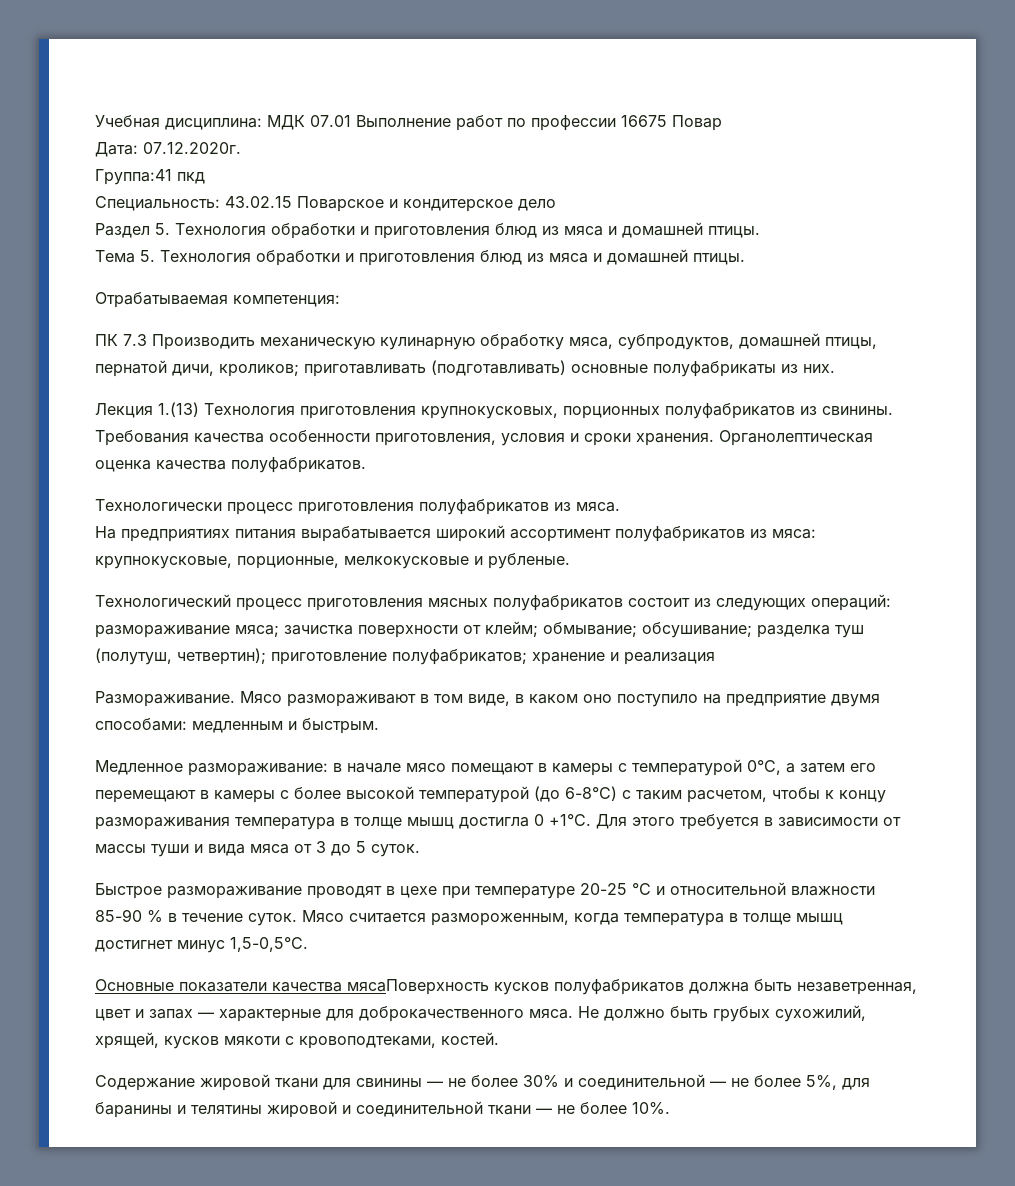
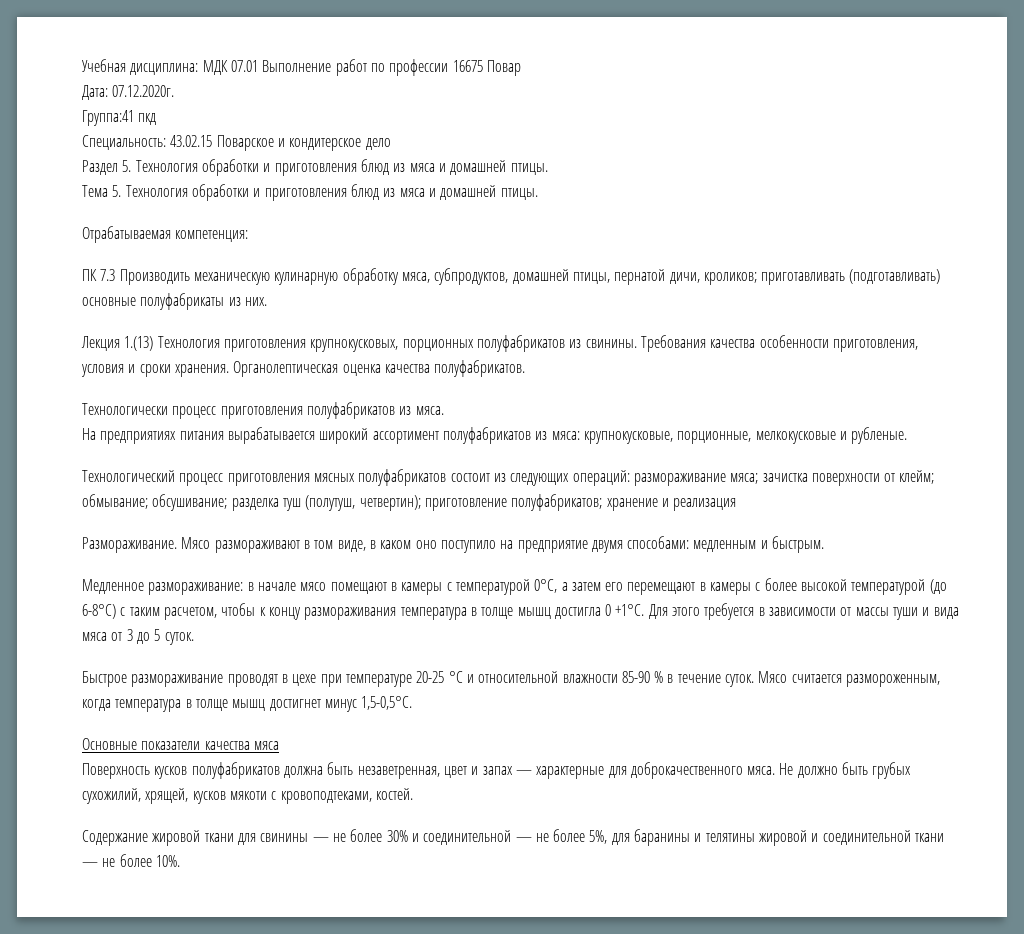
[347,979,489,995] мясаПоверхность -> [253,741,279,750] [82,763,150,779] мяса // Поверхность

